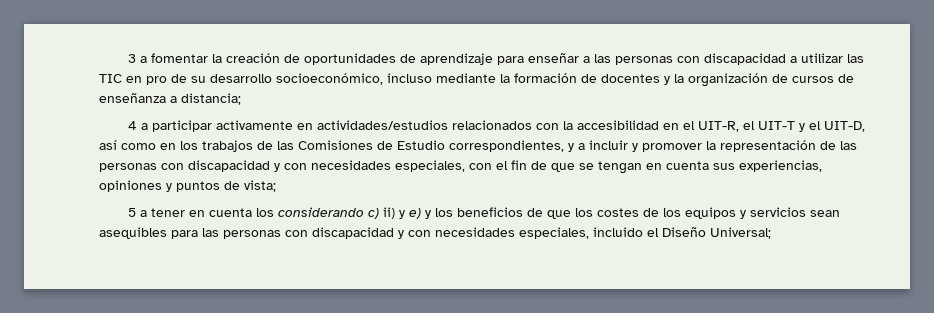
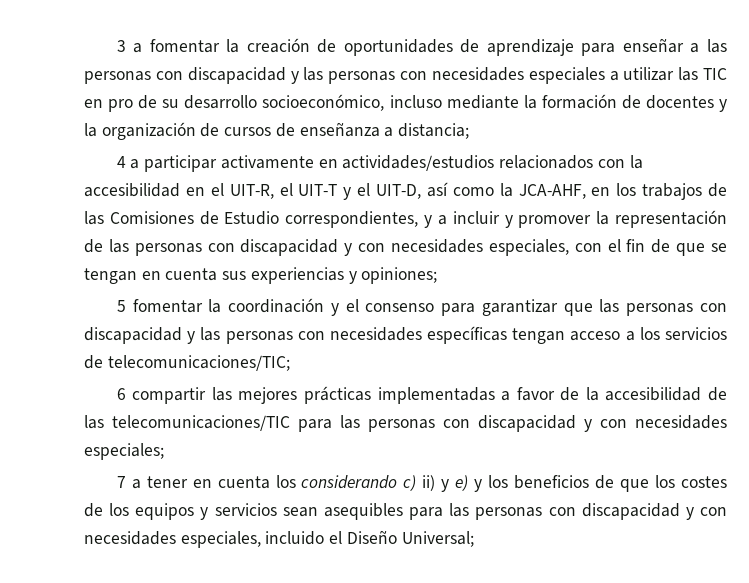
(787, 59) none -> [290,67,605,84] y las personas con necesidades especiales
(156, 146) none -> [499,183,586,199] la JCA-AHF,
[739,160,822,172] [99,180,276,192] [128,208,137,217] experiencias, opiniones y puntos de vista; // 5 -> [250,267,438,284] [116,298,728,316] [84,326,727,344] [84,355,290,371] [116,386,728,404] [84,415,727,432] [84,443,164,460] [116,476,126,488] experiencias y opiniones; // 5 fomentar la coordinación y el consenso para garantizar que las personas con discapacidad y las personas con necesidades específicas tengan acceso a los servicios de telecomunicaciones/TIC; // 6 compartir las mejores prácticas implementadas a favor de la accesibilidad de las telecomunicaciones/TIC para las personas con discapacidad y con necesidades especiales; // 7

